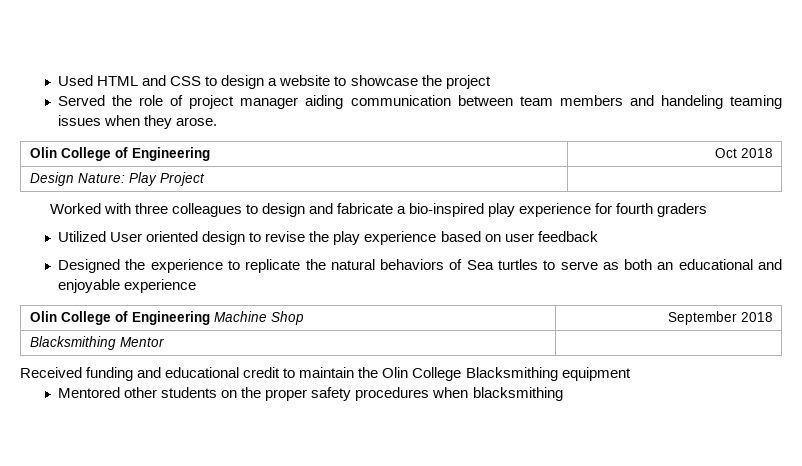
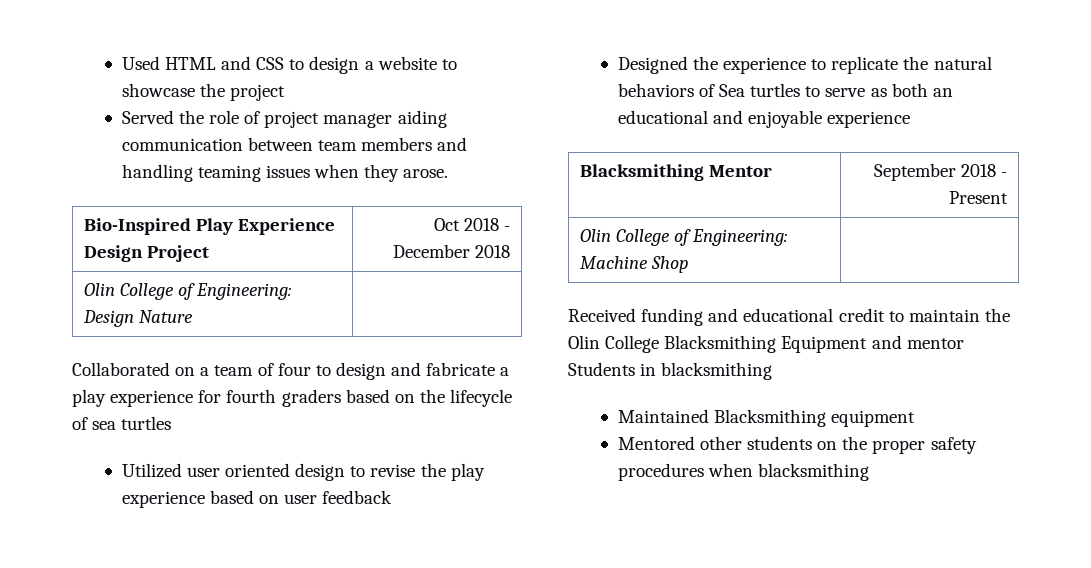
[660,95,723,109] handeling -> [121,164,193,182] handling
[29,147,210,161] [714,148,773,158] [29,172,205,186] [49,203,242,217] Olin College of Engineering | Oct 2018 // Design Nature: Play Project | // Worked with three colleagues -> [83,218,335,235] [83,245,209,262] [434,218,511,231] [393,244,511,258] [83,283,291,300] [82,310,193,327] [72,362,311,376] Bio-Inspired Play Experience Design Project | Oct 2018 - December 2018 // Olin College of Engineering: Design Nature | // Collaborated on a team of four
[409,203,485,217] bio-inspired -> (510, 371) none
(708, 210) none -> [345,389,513,407] [72,416,172,430] based on the lifecycle of sea turtles
[110,232,143,242] User -> [186,467,220,477] user
[29,311,210,325] // Olin College of Engineering -> [579,164,772,181] [874,163,1008,181] [949,191,1009,204] [579,229,787,246] // Blacksmithing Mentor | September 2018 - Present // Olin College of Engineering:
[667,311,773,325] [29,336,164,350] | September 2018 // Blacksmithing Mentor -> (689, 264) none
(558, 374) none -> [781,335,964,353] [568,362,773,380] [617,409,826,427] Equipment and mentor Students in blacksmithing // Maintained Blacksmithing

